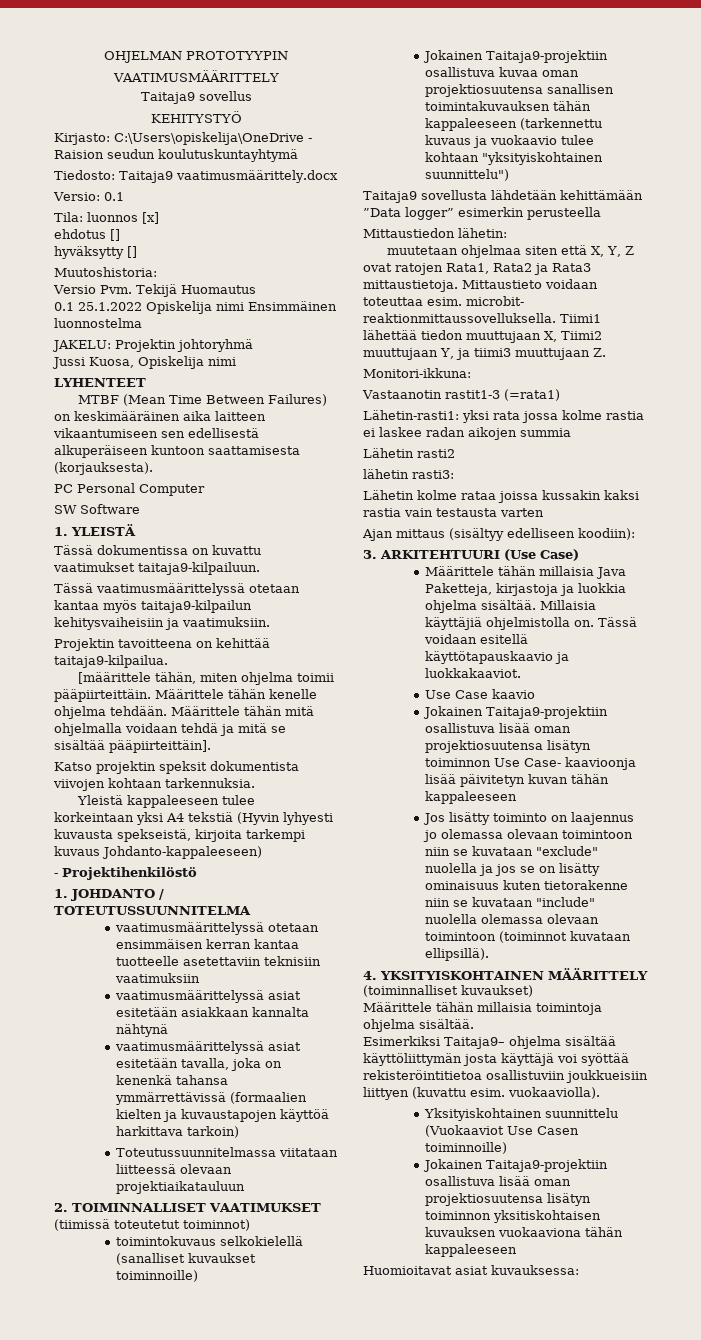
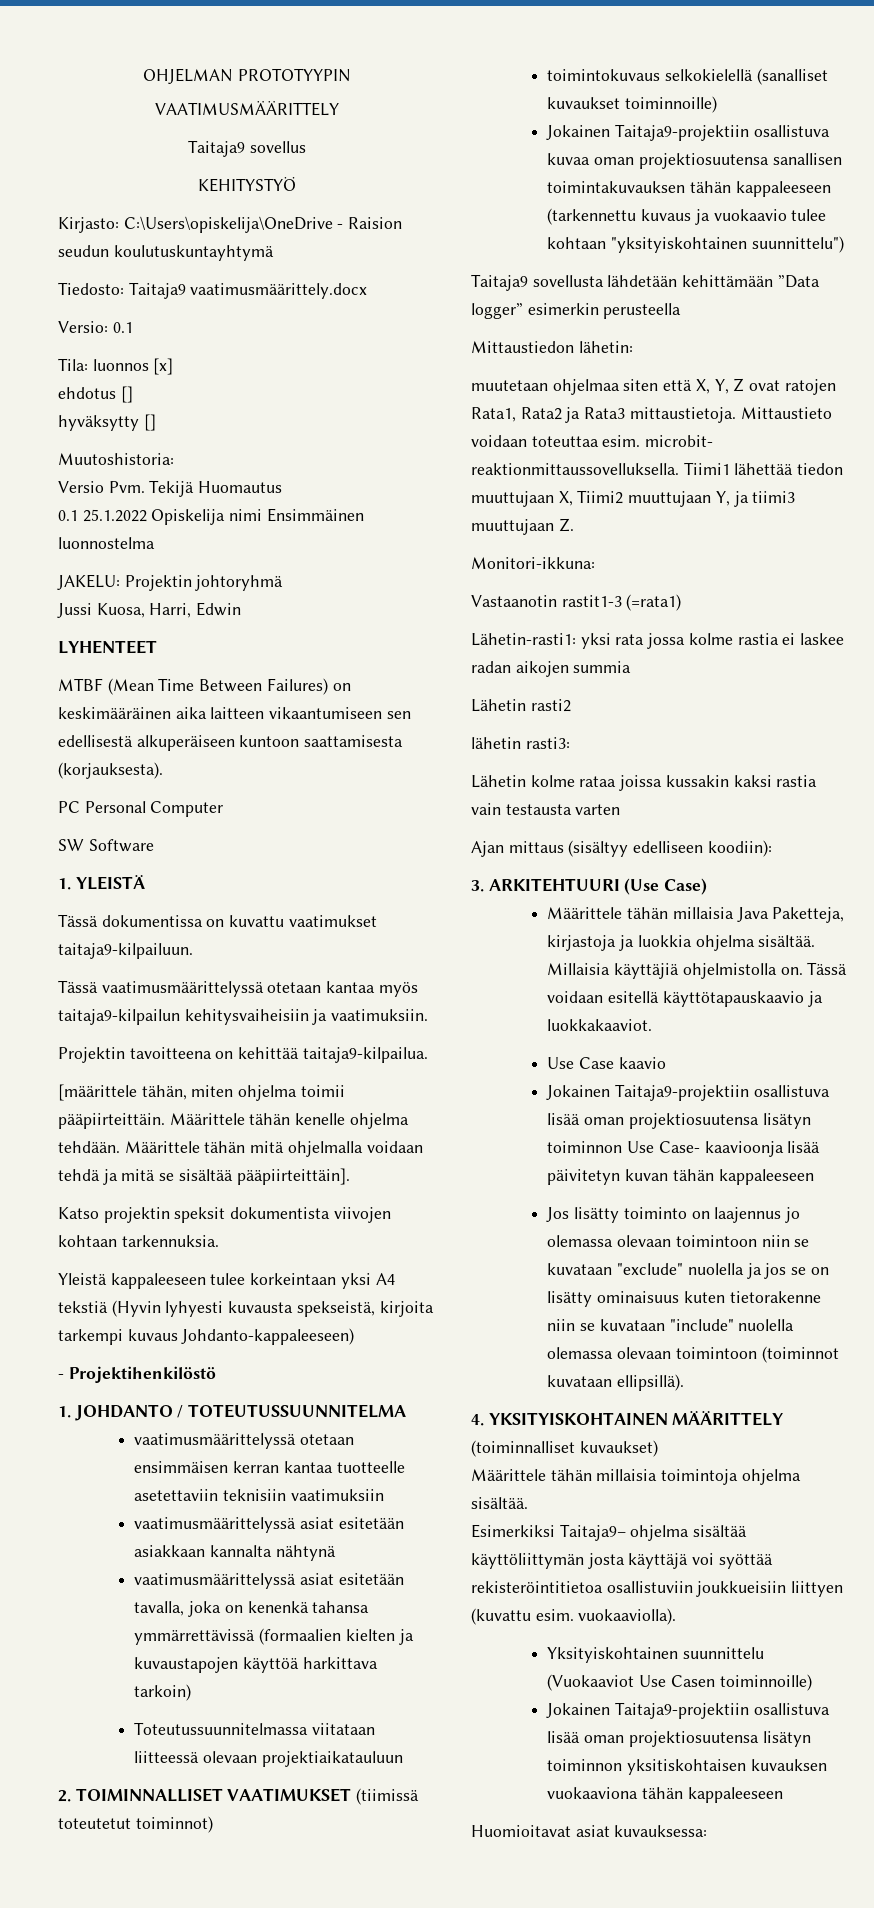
[138,356,236,369] Opiskelija nimi -> [149,602,242,618] Harri, Edwin

